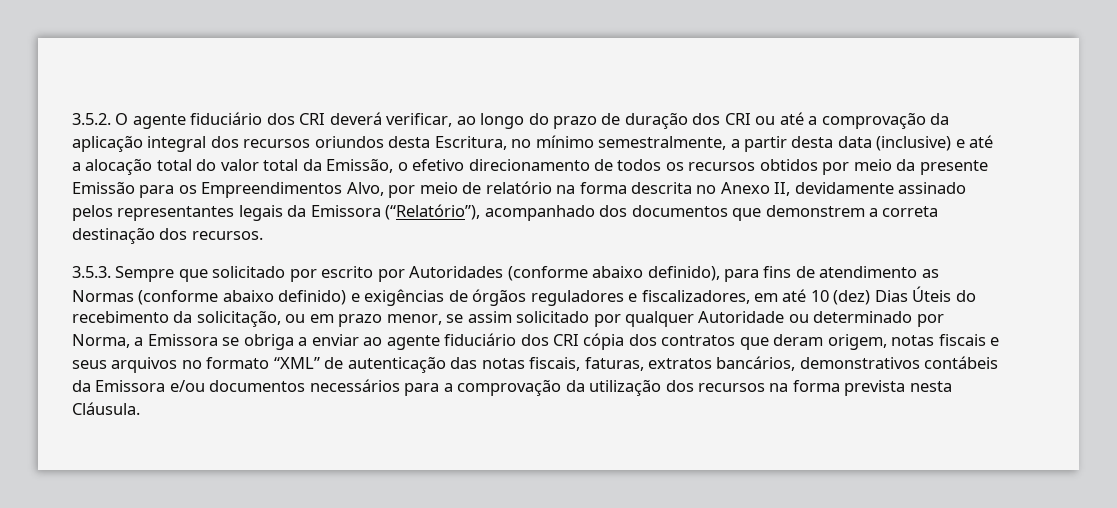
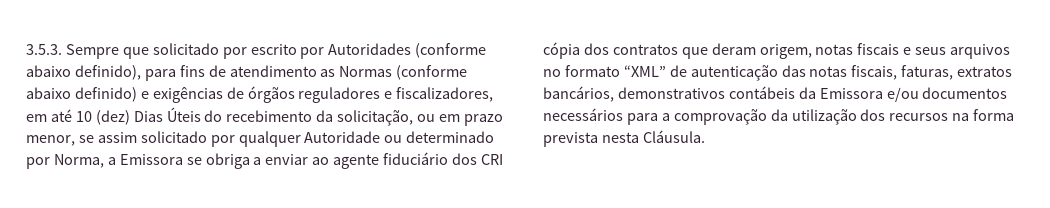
[72,112,950,129] [72,135,994,152] [72,158,988,175] [72,181,967,198] [72,204,939,221] [72,227,263,244] 3.5.2. O agente fiduciário dos CRI deverá verificar, ao longo do prazo de duração dos CRI ou até a comprovação da aplicação integral dos recursos oriundos desta Escritura, no mínimo semestralmente, a partir desta data (inclusive) e até a alocação total do valor total da Emissão, o efetivo direcionamento de todos os recursos obtidos por meio da presente Emissão para os Empreendimentos Alvo, por meio de relatório na forma descrita no Anexo II, devidamente assinado pelos representantes legais da Emissora (“Relatório”), acompanhado dos documentos que demonstrem a correta destinação dos recursos. // -> (26, 49) none

